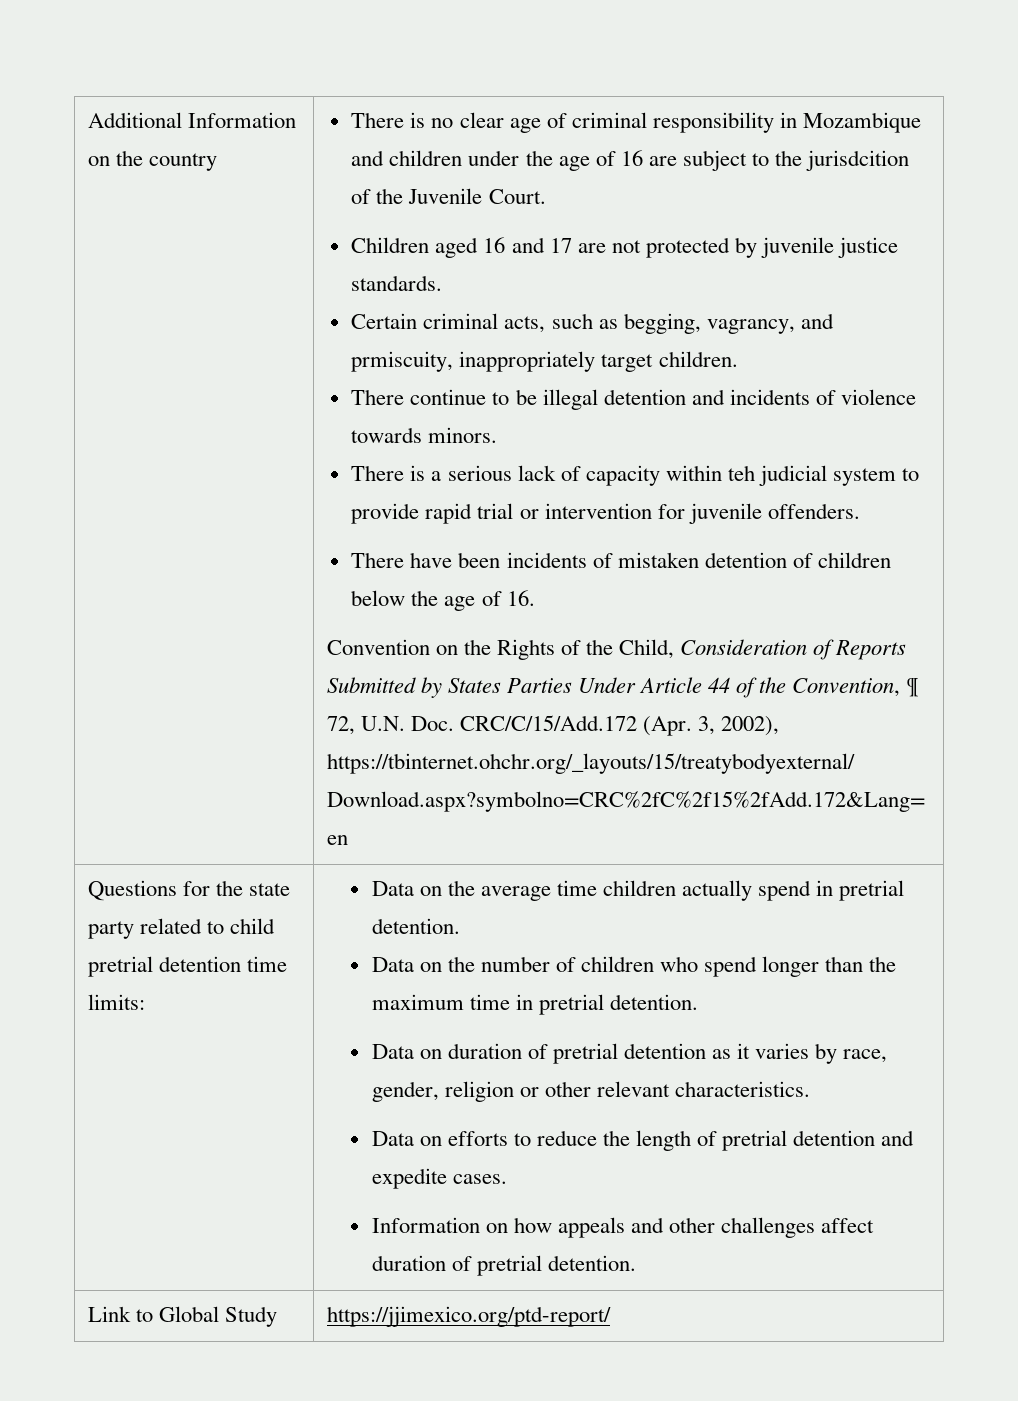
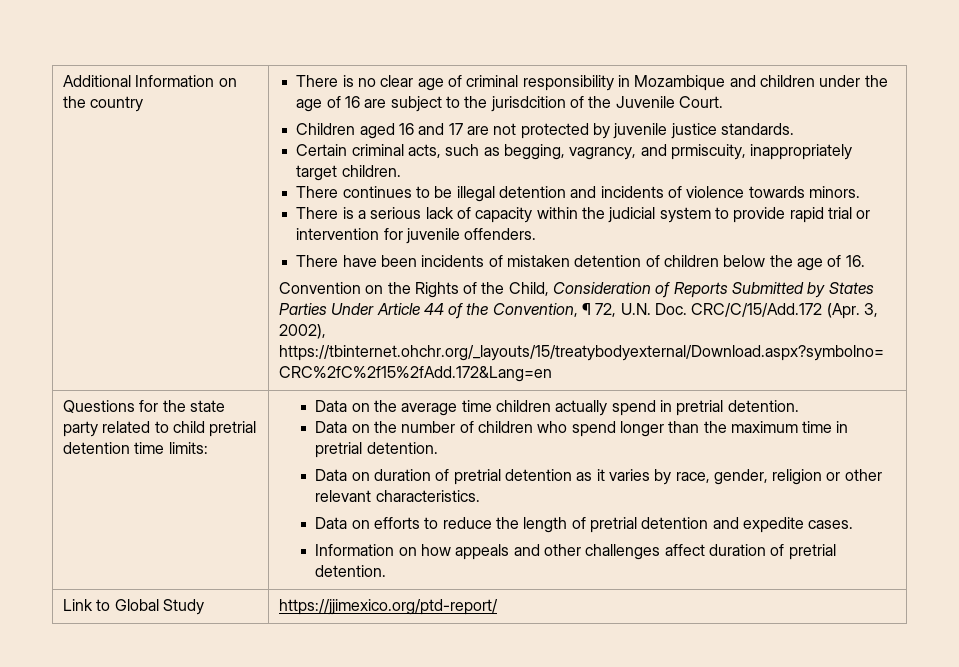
[410,389,487,405] continue -> [342,186,412,198] continues
[727,465,755,481] teh -> [582,207,606,219] the

